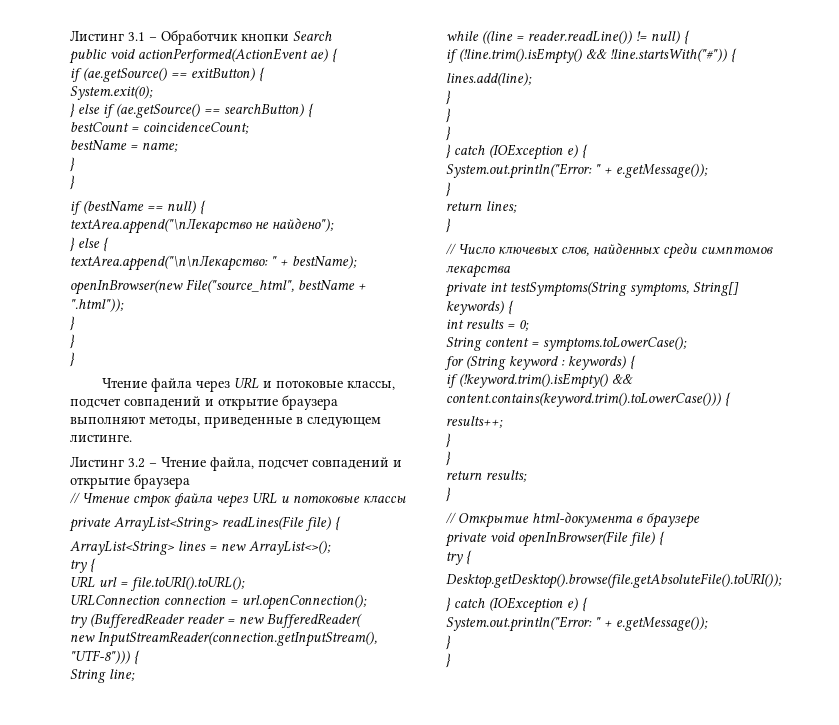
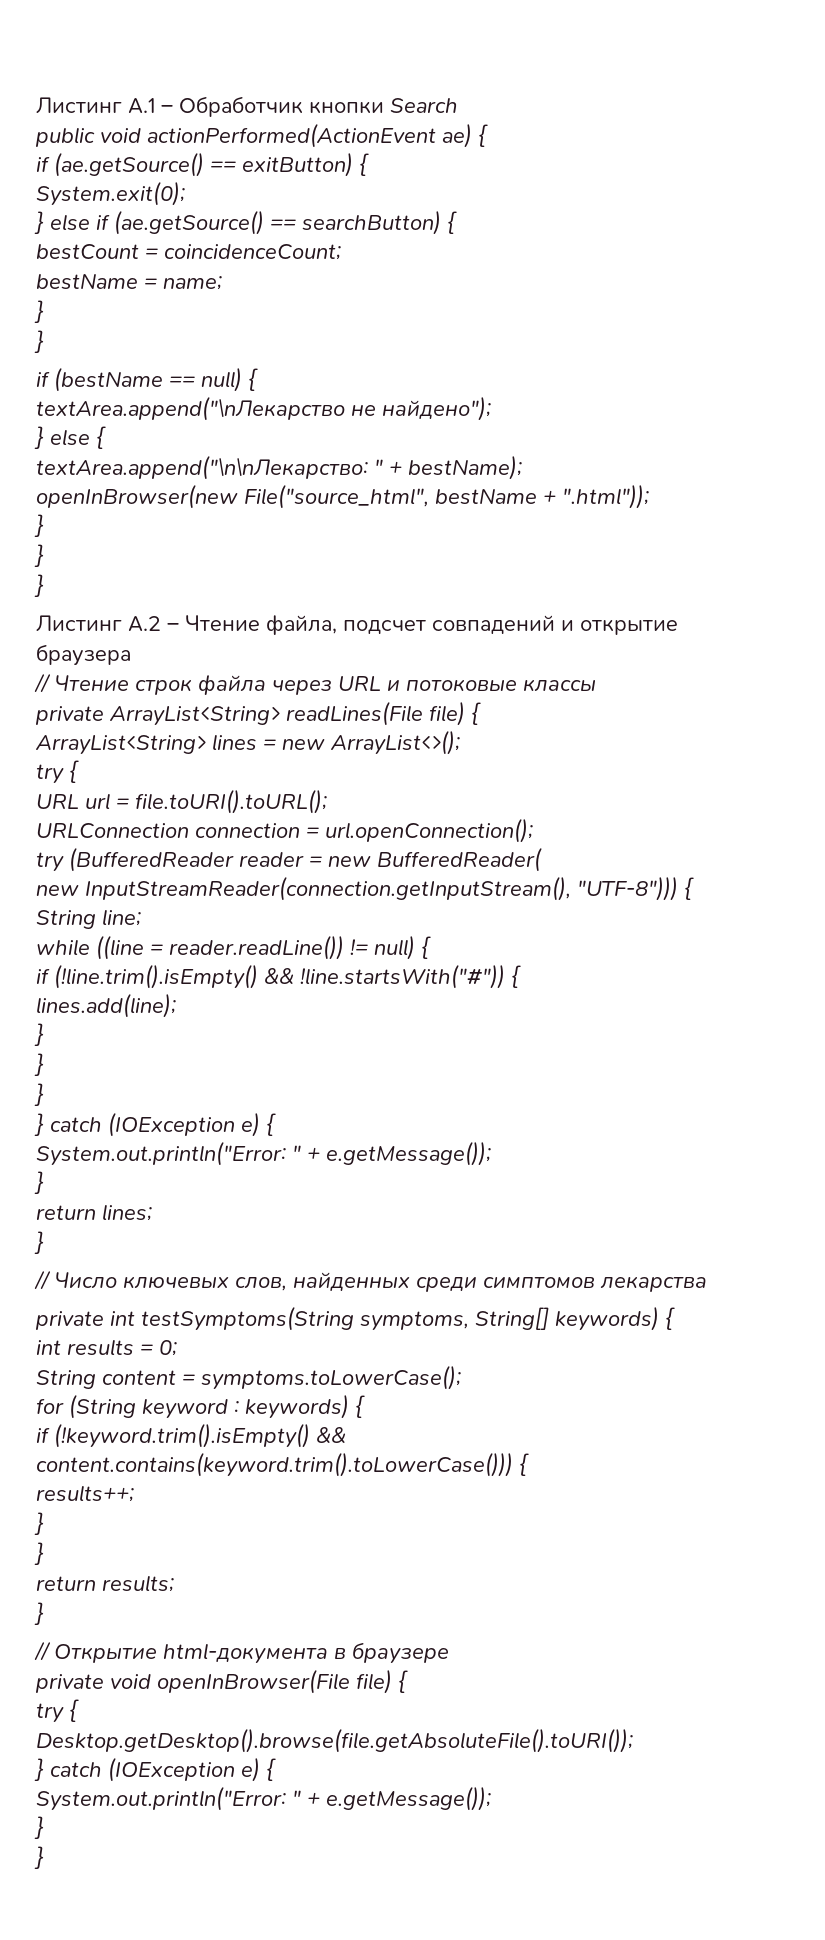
[70,30,145,41] Листинг 3.1 -> [36,97,155,114] Листинг А.1
[101,377,395,392] [70,395,338,410] [70,416,381,428] [70,434,132,442] [70,456,145,468] // Чтение файла через URL и потоковые классы, подсчет совпадений и открытие браузера выполняют методы, приведенные в следующем листинге. // Листинг 3.2 -> [36,615,161,632] // Листинг А.2

